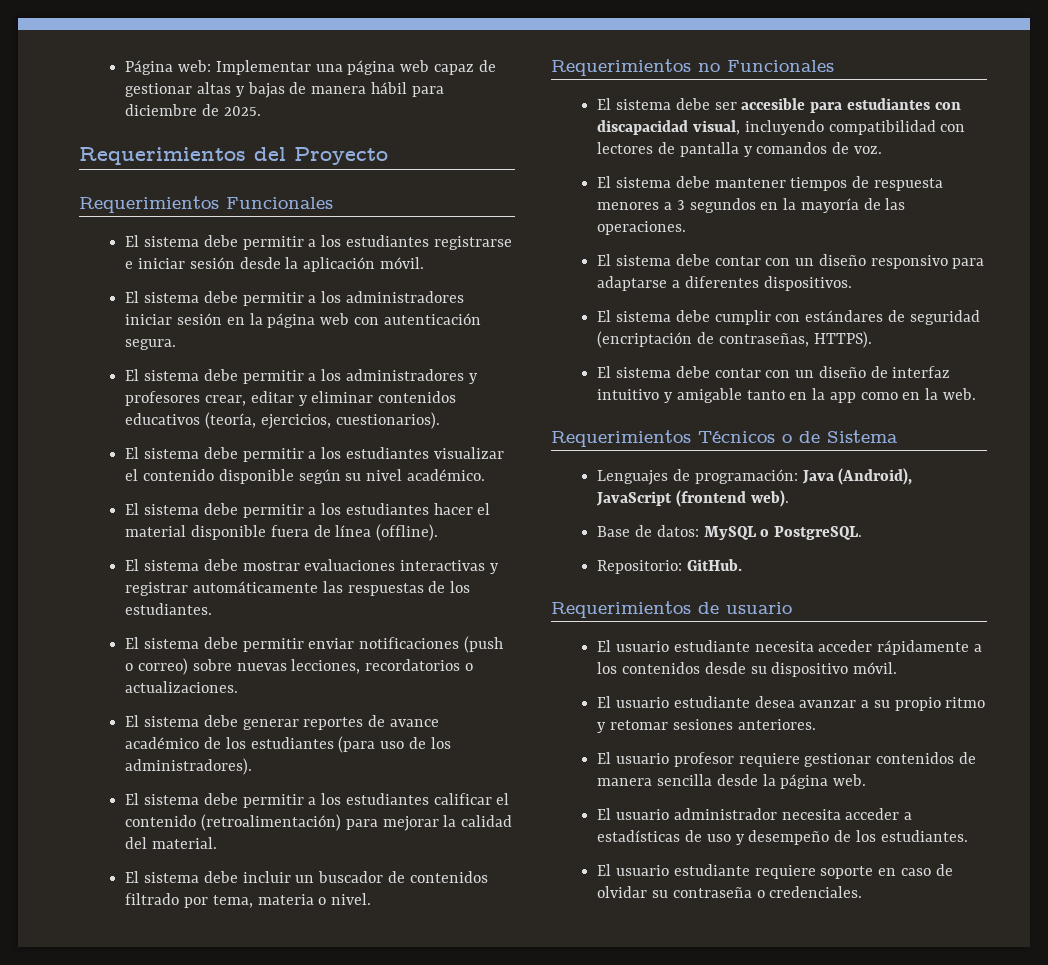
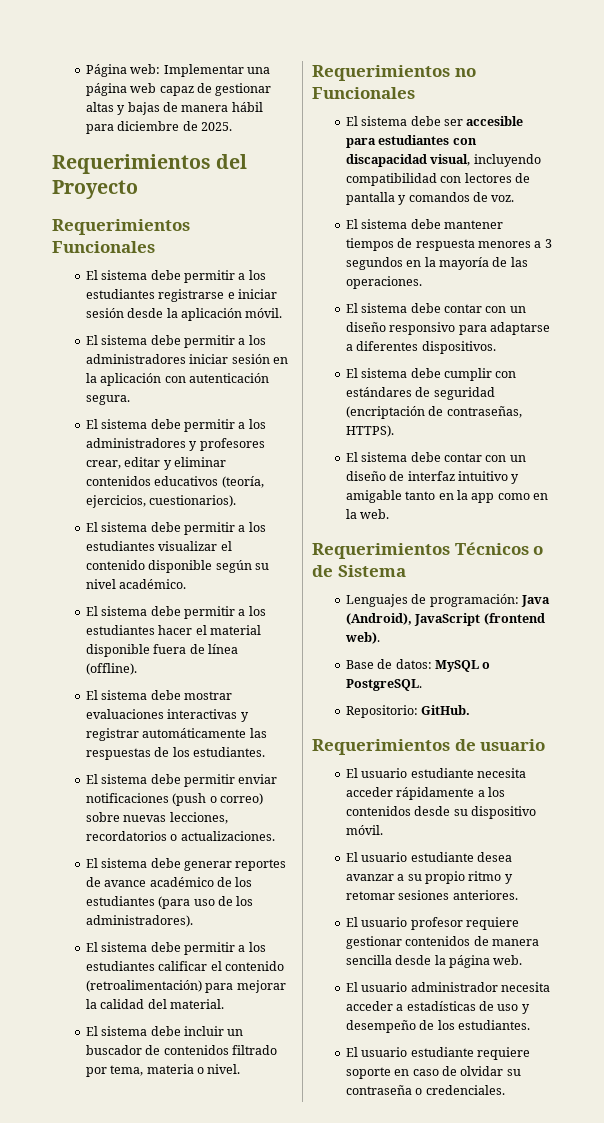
[267,313,350,328] página web -> [100,373,162,386] aplicación

